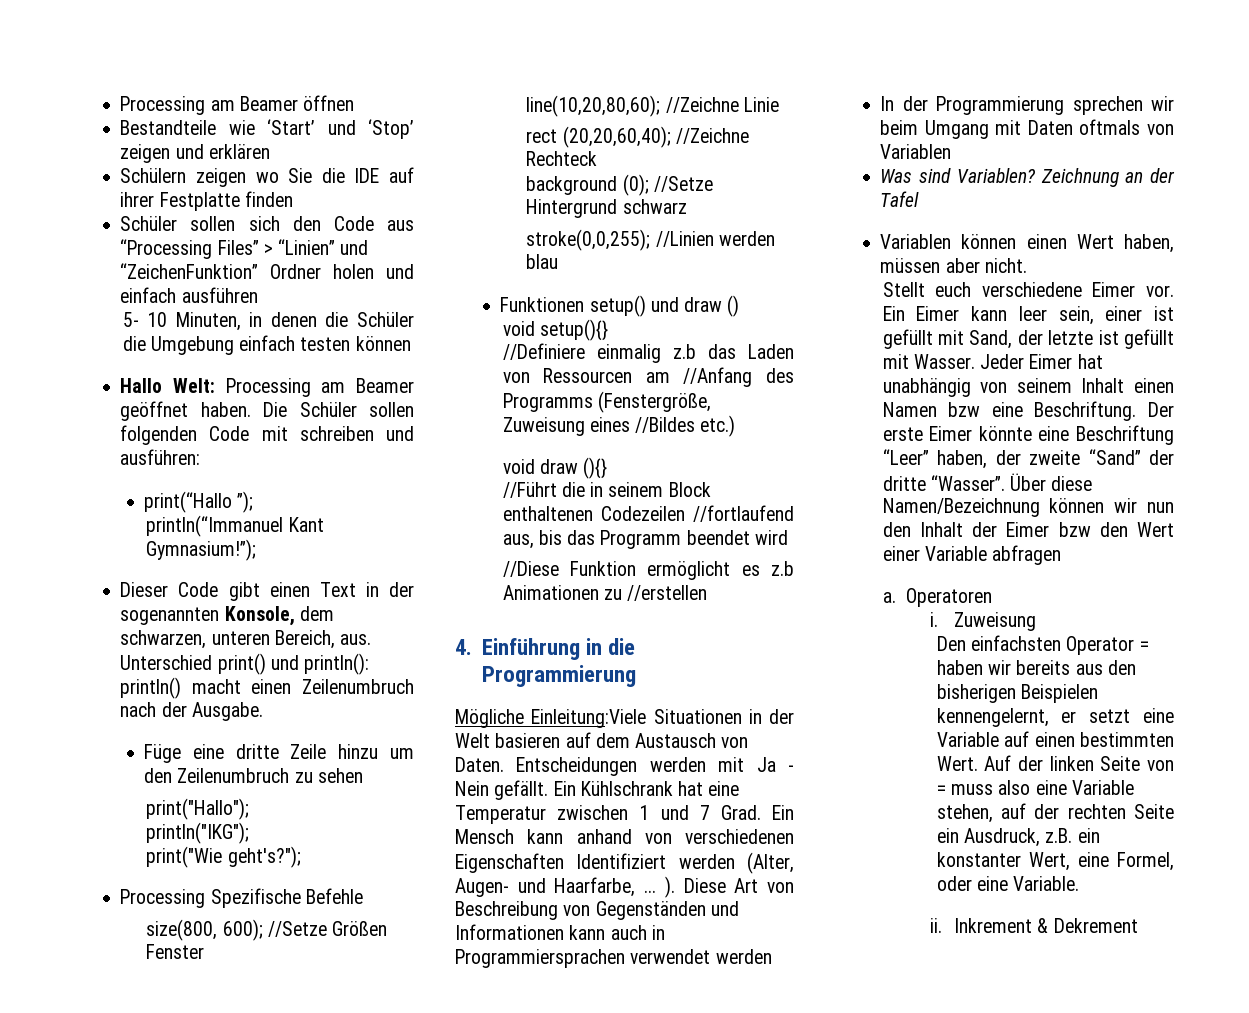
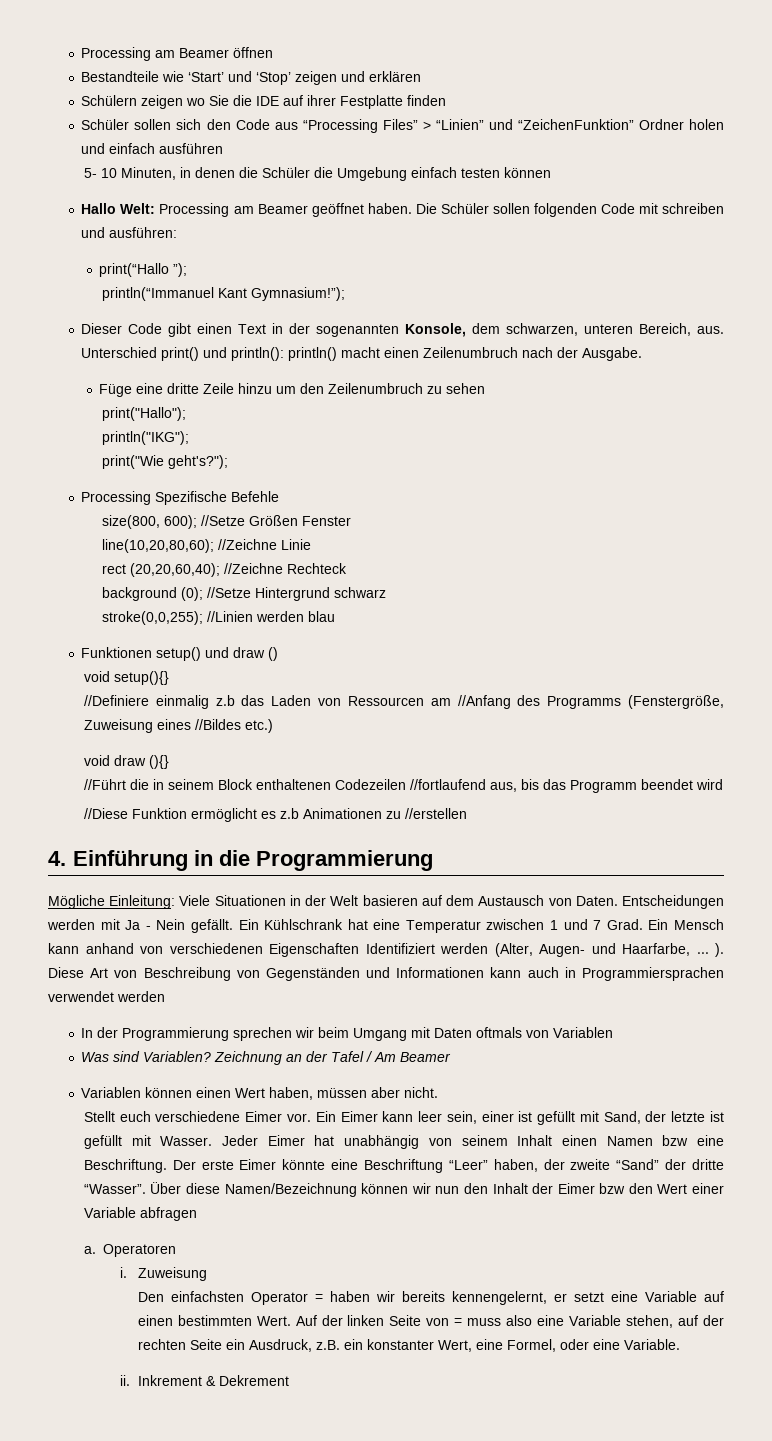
[531,709,647,728] Einleitung:Viele -> [109,895,211,909] Einleitung: Viele
(920, 199) none -> [366,1051,452,1062] / Am Beamer
[1075,660,1136,675] [936,684,1098,703] aus den bisherigen Beispielen -> (445, 1296) none

